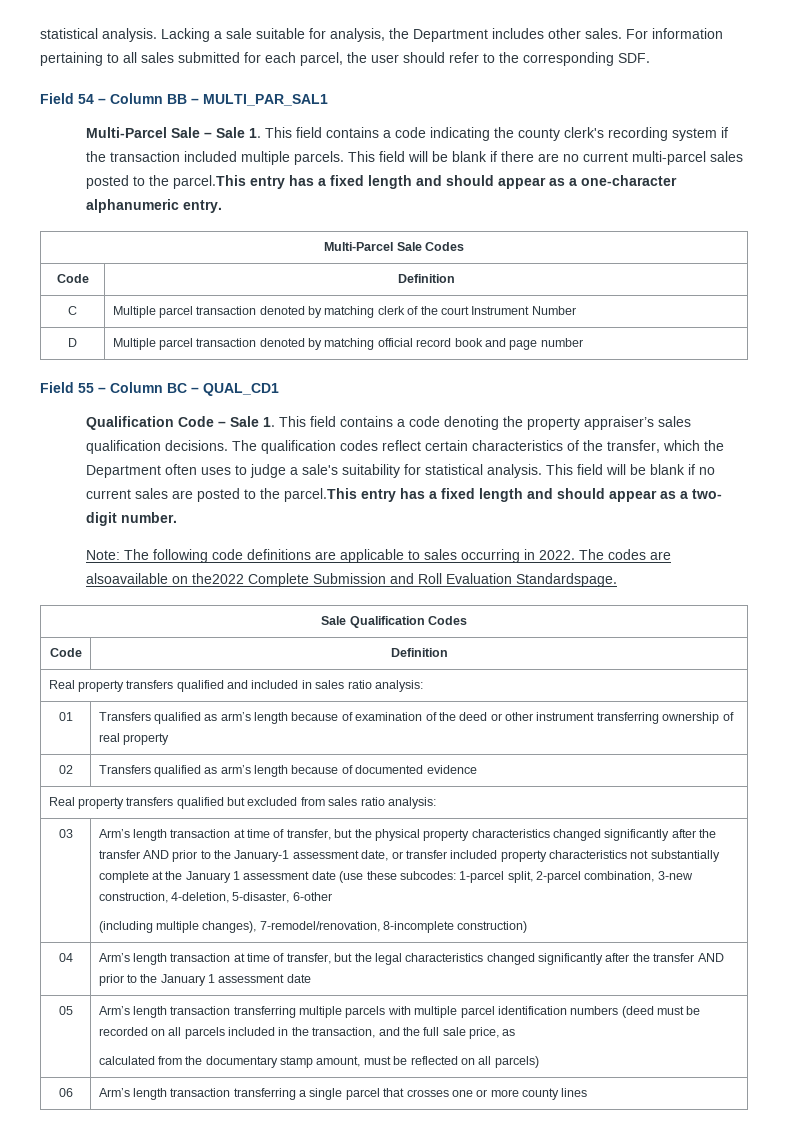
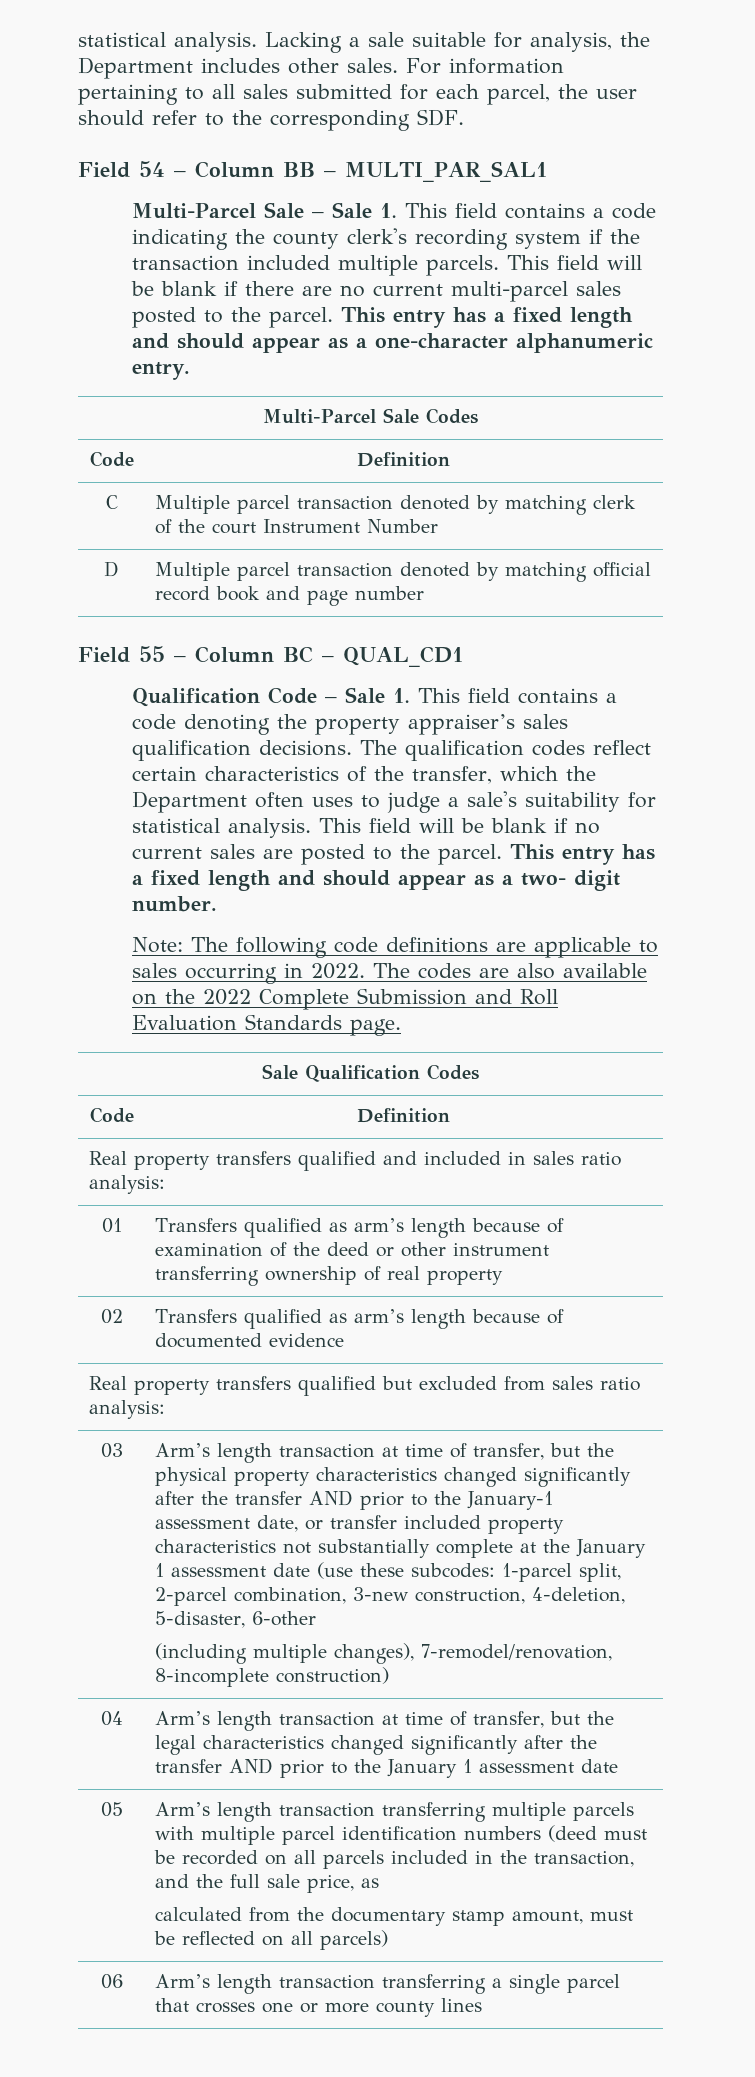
[173,175,247,189] parcel.This -> [269,307,386,328] parcel. This
[284,488,358,502] parcel.This -> [438,844,555,865] parcel. This
[86,573,245,584] alsoavailable on the2022 -> [517,963,648,979] [132,989,252,1005] also available on the 2022
[516,573,618,587] Standardspage. -> [245,1014,402,1036] Standards page.

